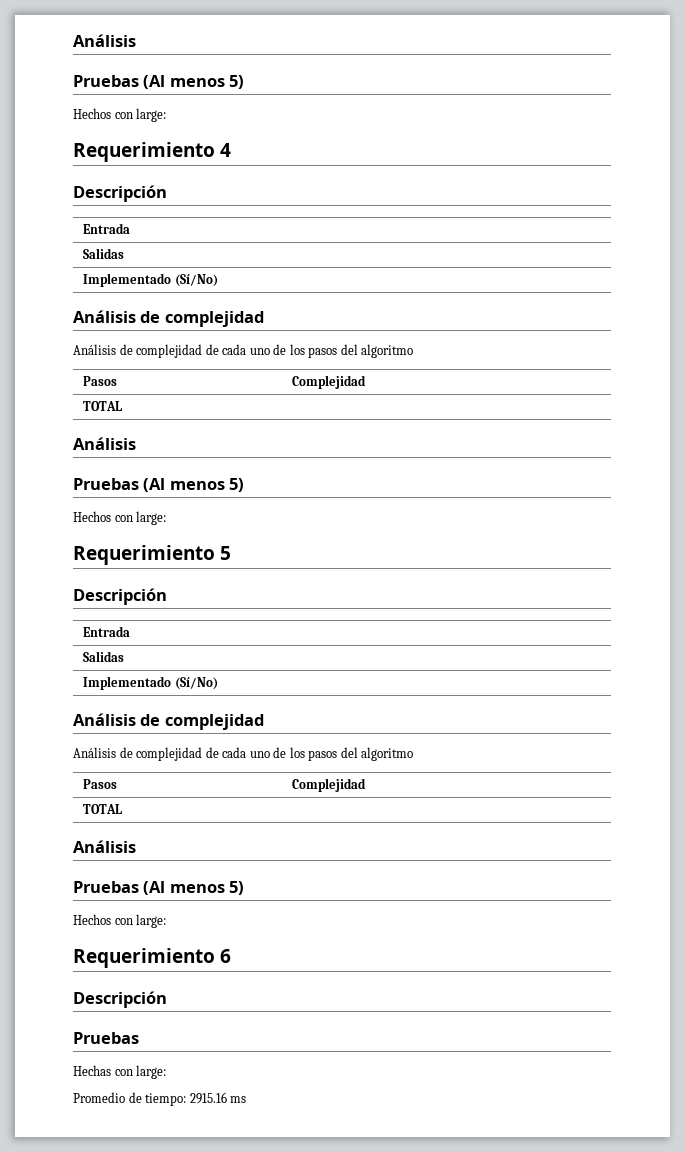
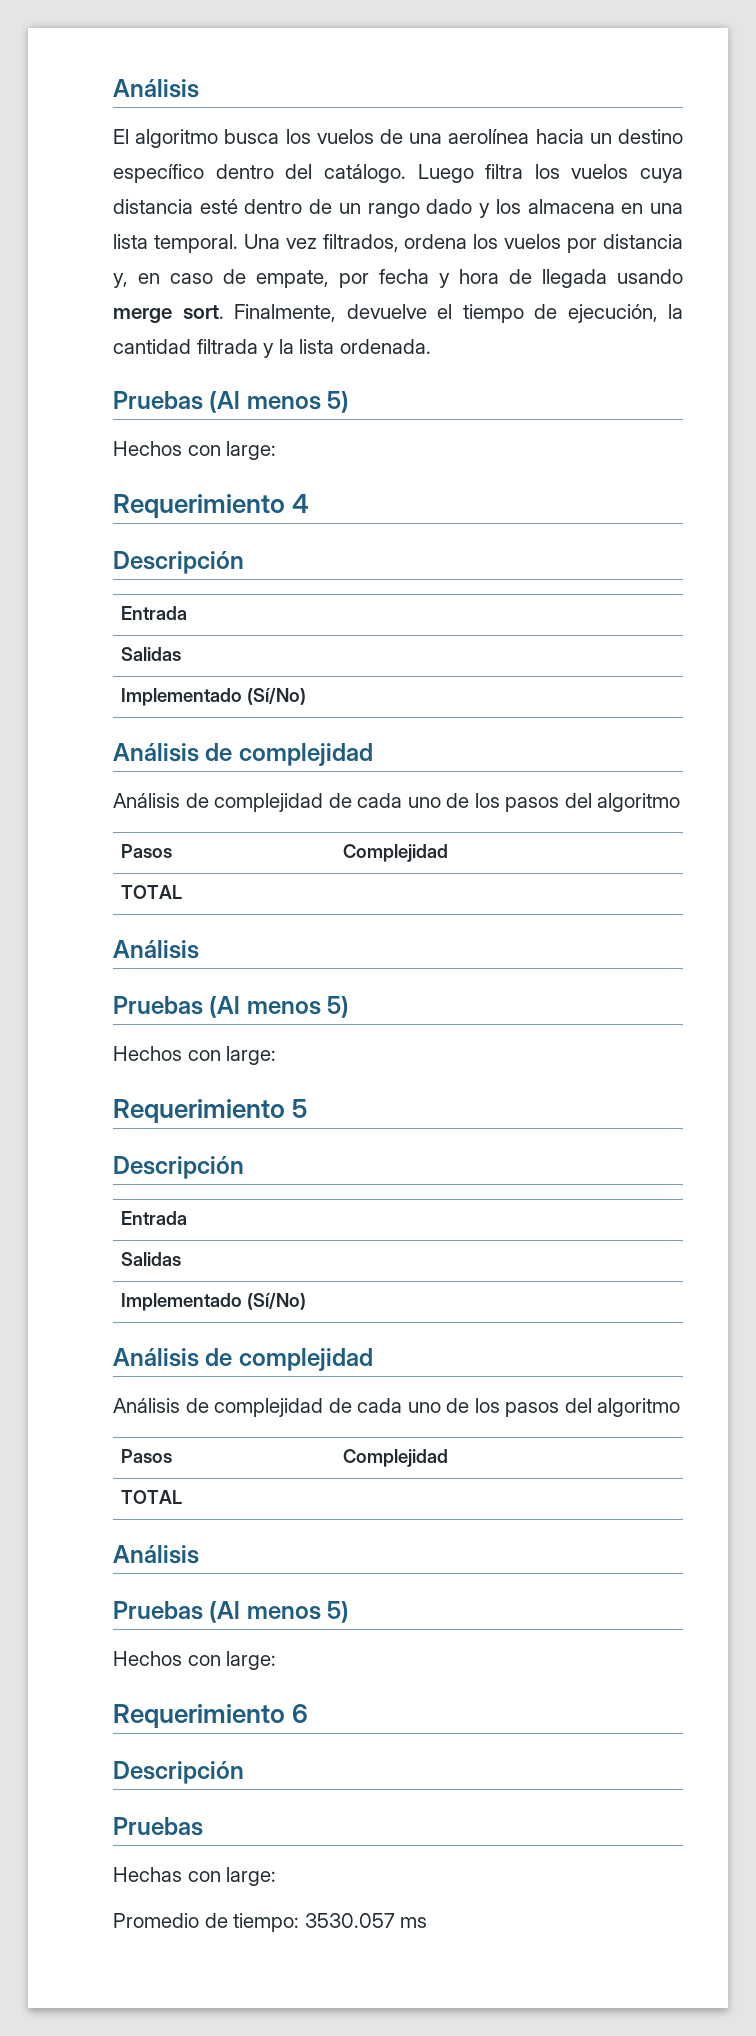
[73,34,136,47] Análisis -> [113,79,199,98] [113,129,683,148] [113,164,683,183] [113,199,684,218] [113,234,684,253] [113,269,683,288] [113,304,683,323] [113,339,431,358] Análisis // El algoritmo busca los vuelos de una aerolínea hacia un destino específico dentro del catálogo. Luego filtra los vuelos cuya distancia esté dentro de un rango dado y los almacena en una lista temporal. Una vez filtrados, ordena los vuelos por distancia y, en caso de empate, por fecha y hora de llegada usando merge sort. Finalmente, devuelve el tiempo de ejecución, la cantidad filtrada y la lista ordenada.
[189,1092,227,1104] 2915.16 -> [304,1913,395,1928] 3530.057

